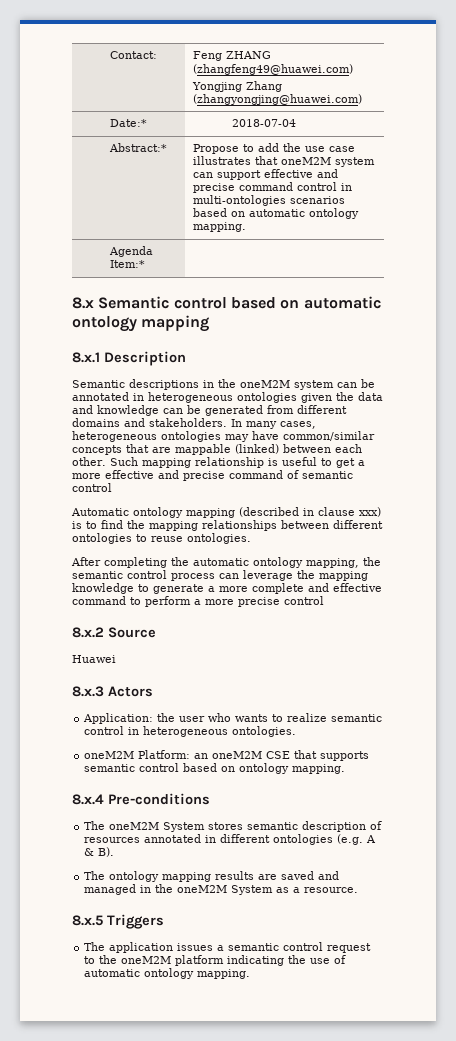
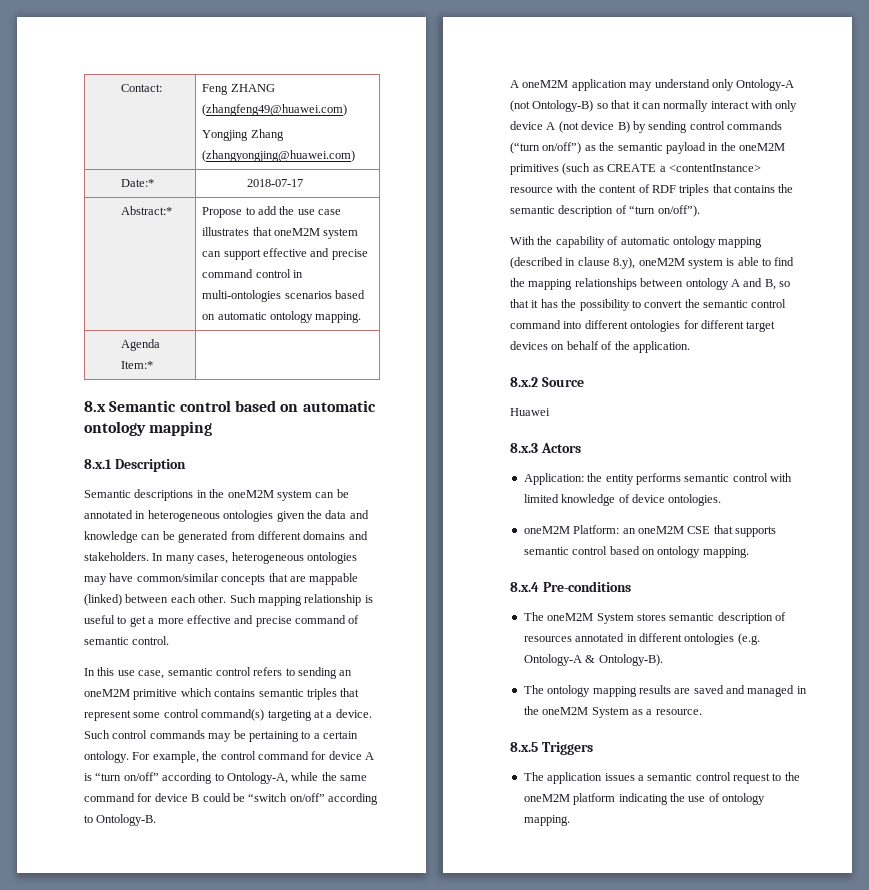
[231,119,296,127] 2018-07-04 -> [247,179,304,187] 2018-07-17
[72,483,112,492] [71,508,129,516] control // Automatic -> [132,636,170,645] [84,667,353,679] [84,688,360,700] [84,709,372,721] [84,730,358,742] [84,751,374,763] [84,772,367,784] [84,793,378,805] [84,814,157,826] [510,79,795,91] [510,100,798,112] [510,121,782,133] [510,142,785,154] [510,163,761,175] [510,184,794,196] [510,205,700,217] [510,236,670,248] control. // In this use case, semantic control refers to sending an oneM2M primitive which contains semantic triples that represent some control command(s) targeting at a device. Such control commands may be pertaining to a certain ontology. For example, the control command for device A is “turn on/off” according to Ontology-A, while the same command for device B could be “switch on/off” according to Ontology-B. // A oneM2M application may understand only Ontology-A (not Ontology-B) so that it can normally interact with only device A (not device B) by sending control commands (“turn on/off”) as the semantic payload in the oneM2M primitives (such as CREATE a <contentInstance> resource with the content of RDF triples that contains the semantic description of “turn on/off”). // With the capability of automatic
[359,507,381,517] [72,521,82,529] xxx) is -> [613,257,759,269] 8.y), oneM2M system is able
[333,520,383,529] [72,533,251,544] [71,557,381,568] [72,570,368,581] [72,583,382,594] [72,596,324,607] different ontologies to reuse ontologies. // After completing the automatic ontology mapping, the semantic control process can leverage the mapping knowledge to generate a more complete and effective command to perform a more precise control -> [685,278,790,290] [510,299,787,311] [510,320,776,332] [510,341,690,353] ontology A and B, so that it has the possibility to convert the semantic control command into different ontologies for different target devices on behalf of the application.
[179,713,383,722] [84,726,229,737] user who wants to realize semantic control in heterogeneous -> [605,473,792,485] [523,494,665,506] entity performs semantic control with limited knowledge of device
[366,835,377,843] [84,847,115,857] A & B). -> [523,654,663,666] Ontology-A & Ontology-B).
[84,969,141,977] automatic -> (720, 797) none

